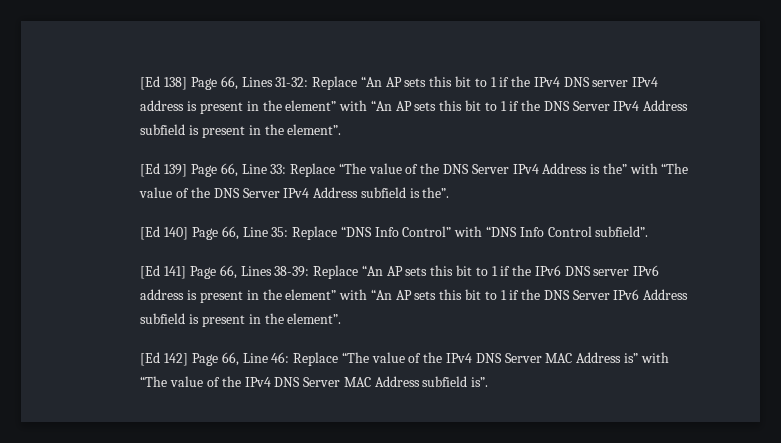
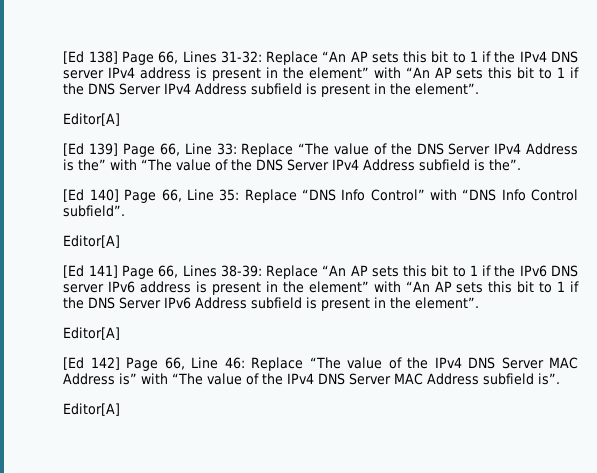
(342, 129) none -> [63,113,121,126] // Editor[A]
(649, 231) none -> [63,235,121,248] // Editor[A]
(342, 318) none -> [63,327,121,340] // Editor[A]
(489, 382) none -> [63,403,121,416] // Editor[A]

